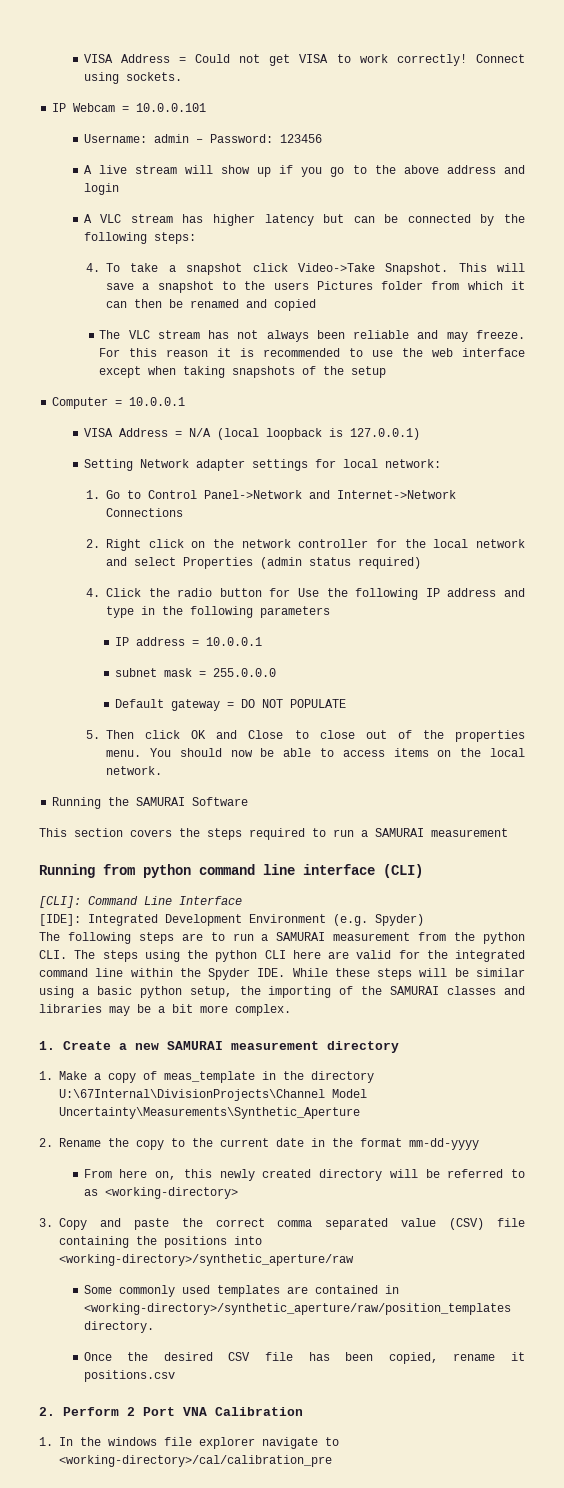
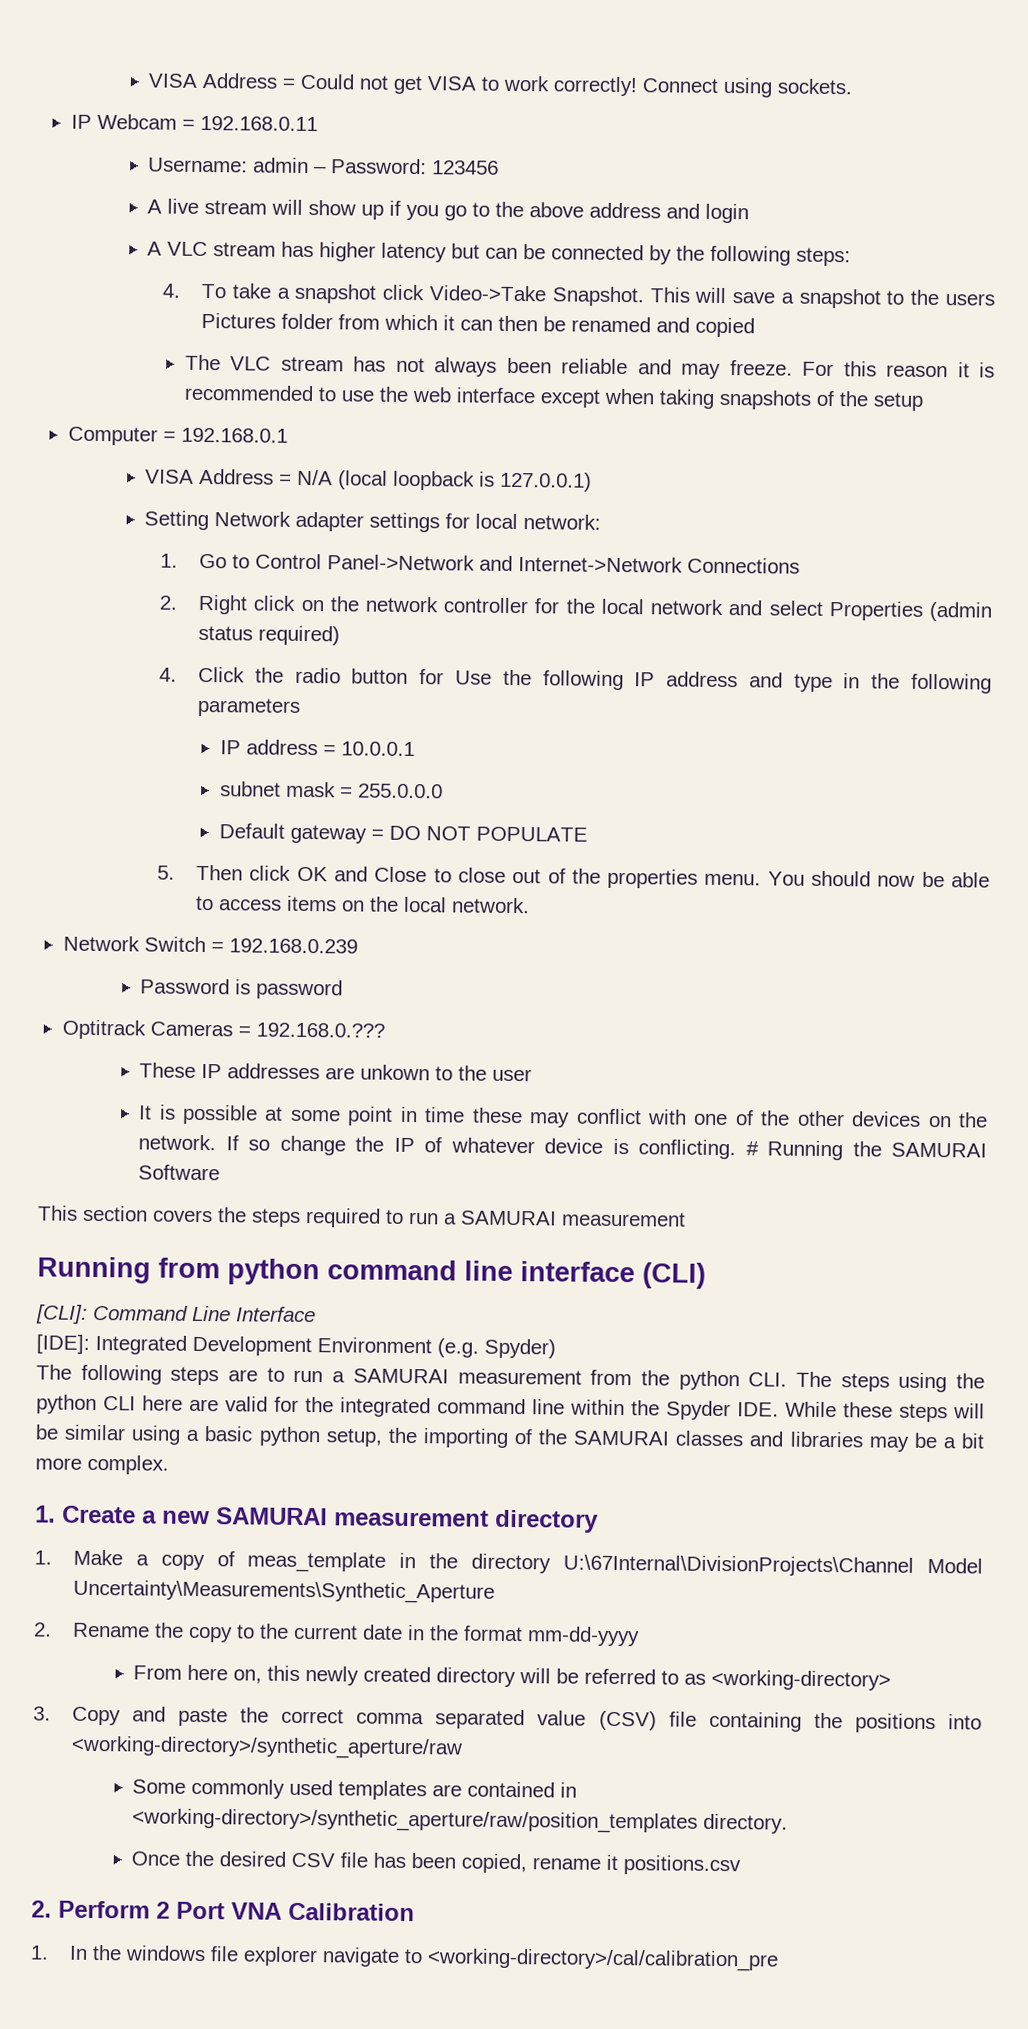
[136,103,207,112] 10.0.0.101 -> [199,115,318,132] 192.168.0.11
[129,397,186,406] 10.0.0.1 -> [180,427,288,443] 192.168.0.1
(163, 770) none -> [62,935,358,954] [140,978,344,1000] [61,1019,385,1040] [139,1062,533,1082] [138,1104,989,1128] [138,1134,759,1160] Network Switch = 192.168.0.239 // Password is password // Optitrack Cameras = 192.168.0.??? // These IP addresses are unkown to the user // It is possible at some point in time these may conflict with one of the other devices on the network. If so change the IP of whatever device is conflicting. #

